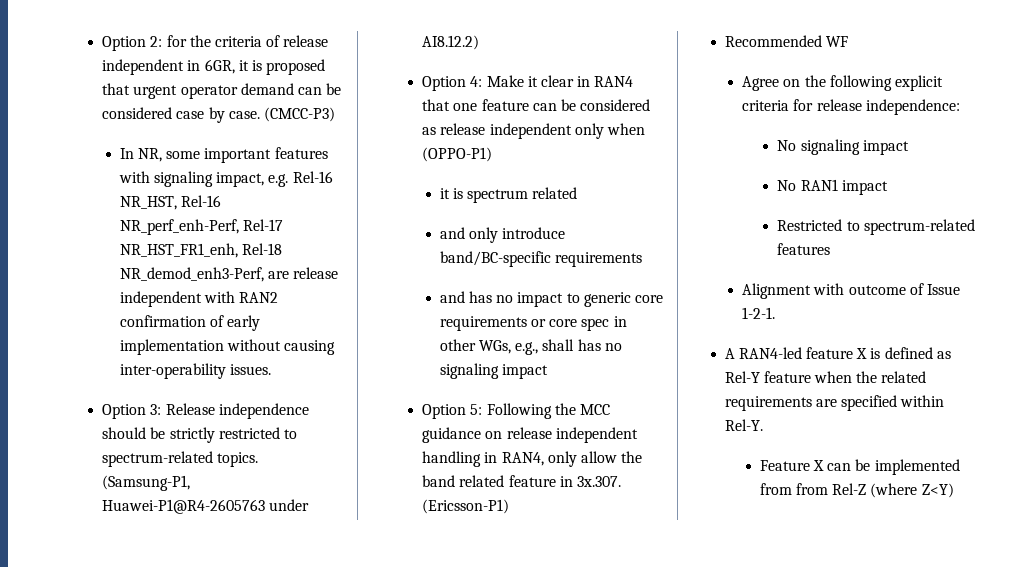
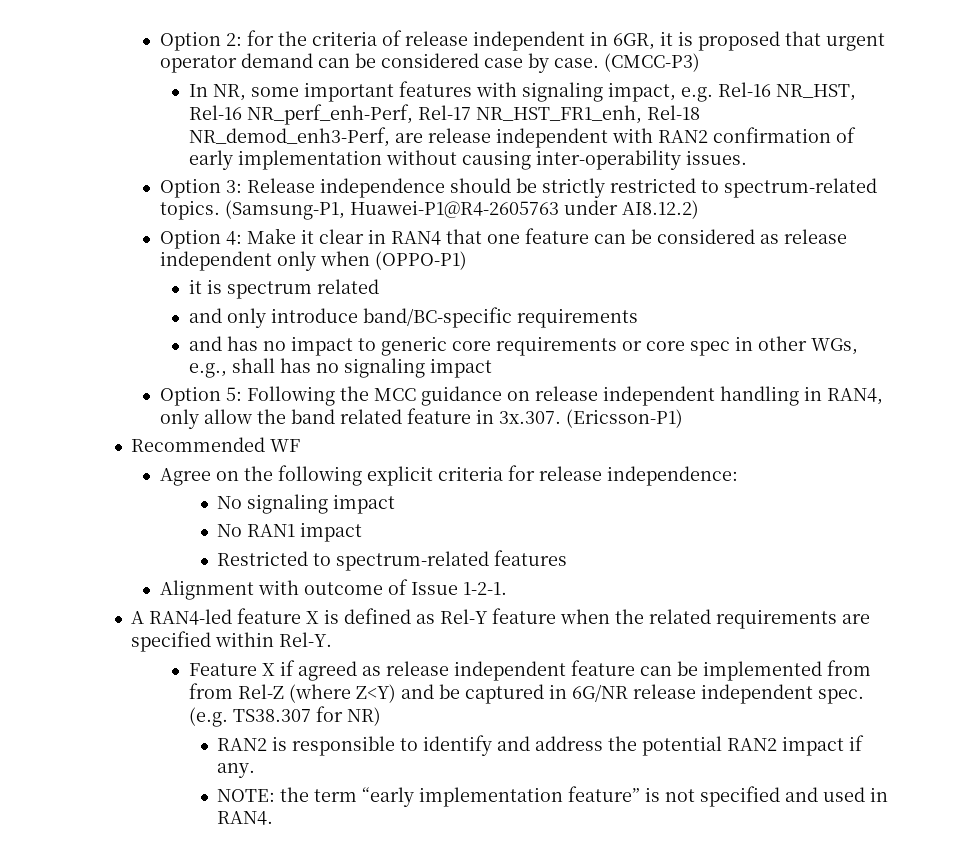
(824, 465) none -> [279,660,635,681] if agreed as release independent feature
(954, 490) none -> [400,684,864,704] [188,706,381,727] [217,735,865,756] [217,763,256,778] [217,786,889,807] [217,811,274,825] and be captured in 6G/NR release independent spec. (e.g. TS38.307 for NR) // RAN2 is responsible to identify and address the potential RAN2 impact if any. // NOTE: the term “early implementation feature” is not specified and used in RAN4.

